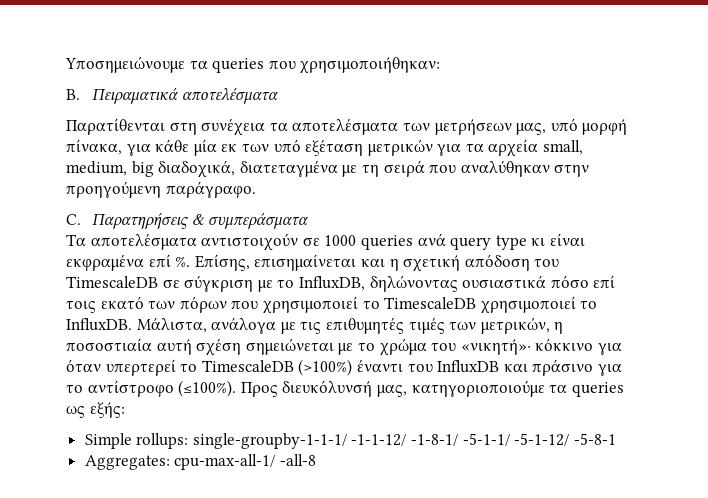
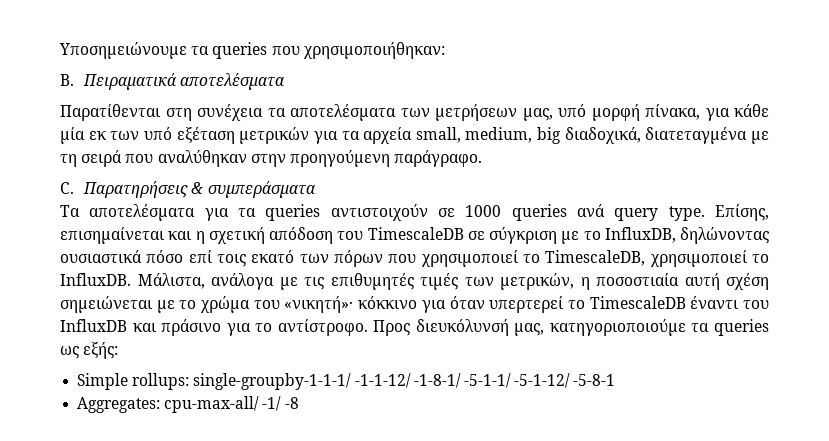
(197, 241) none -> [204,204,321,221] για τα queries
[495,233,585,250] [66,254,191,271] type κι είναι εκφραμένα επί %. -> [668,206,705,221] type.
[384,297,477,309] TimescaleDB -> [545,250,646,266] TimescaleDB,
[298,359,353,376] (>100%) -> (686, 302) none
[87,380,237,397] αντίστροφο (≤100%). -> [277,319,368,336] αντίστροφο.
[174,454,316,470] cpu-max-all-1/ -all-8 -> [164,396,299,413] cpu-max-all/ -1/ -8

